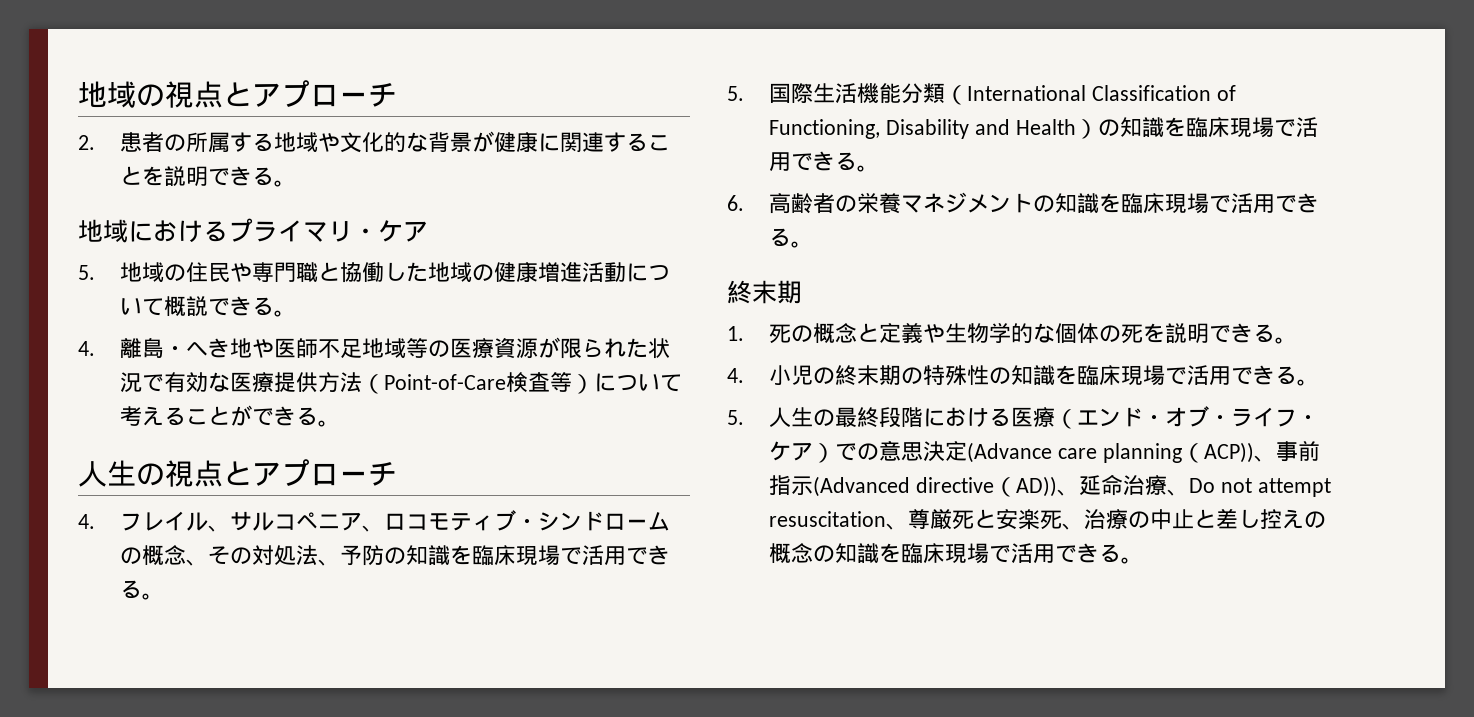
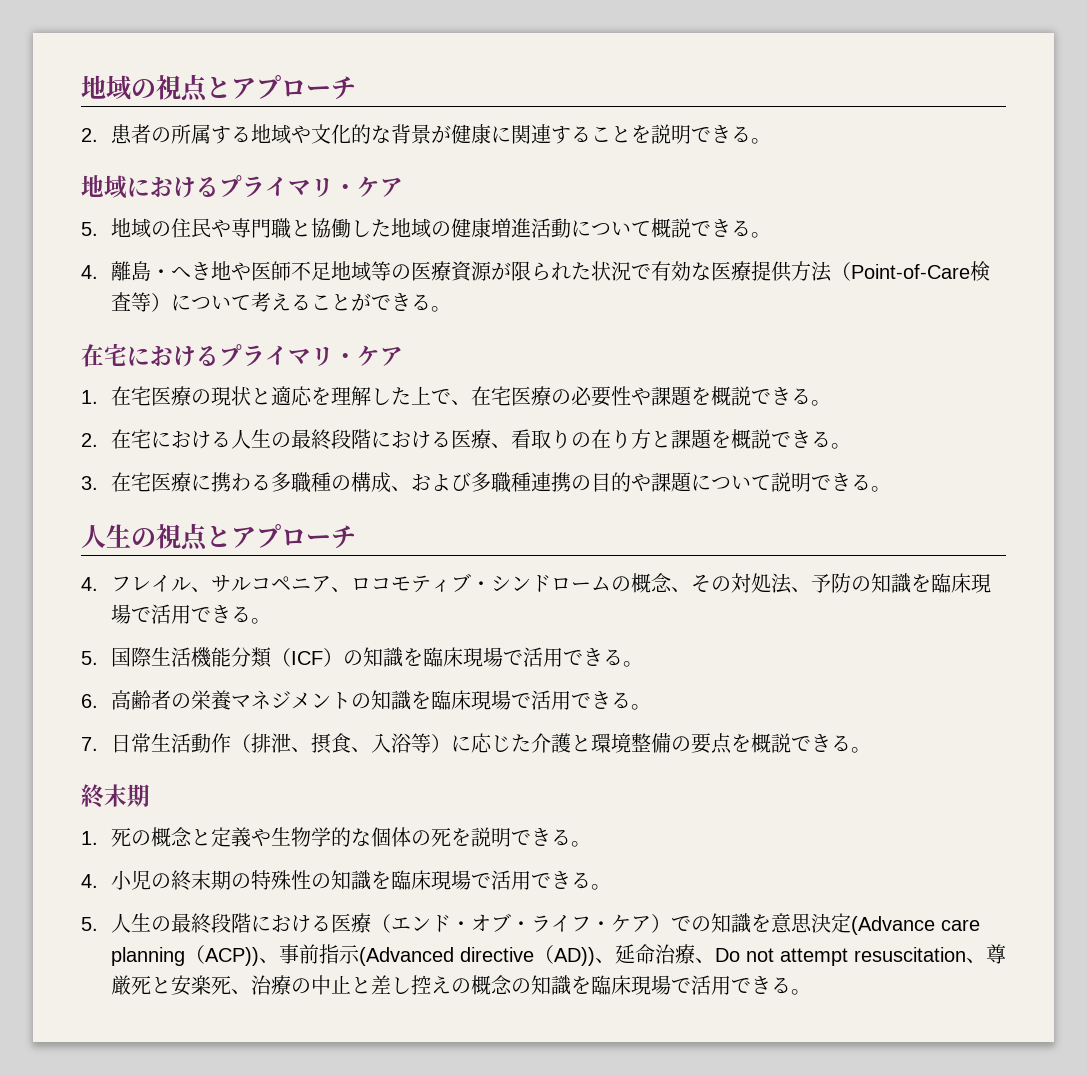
(341, 423) none -> [81,343,403,367] [81,386,831,407] [81,429,851,450] [81,472,891,493] // 在宅におけるプライマリ・ケア // 1.在宅医療の現状と適応を理解した上で、在宅医療の必要性や課題を概説できる。 // 2.在宅における人生の最終段階における医療、看取りの在り方と課題を概説できる。 // 3.在宅医療に携わる多職種の構成、および多職種連携の目的や課題について説明できる。
[967,85,1237,101] [769,119,1076,139] International Classification of Functioning, Disability and Health -> [290,651,323,665] ICF
(814, 244) none -> [81,733,871,754] // 7.日常生活動作（排泄、摂食、入浴等）に応じた介護と環境整備の要点を概説できる。
(880, 451) none -> [710,913,771,933] 知識を

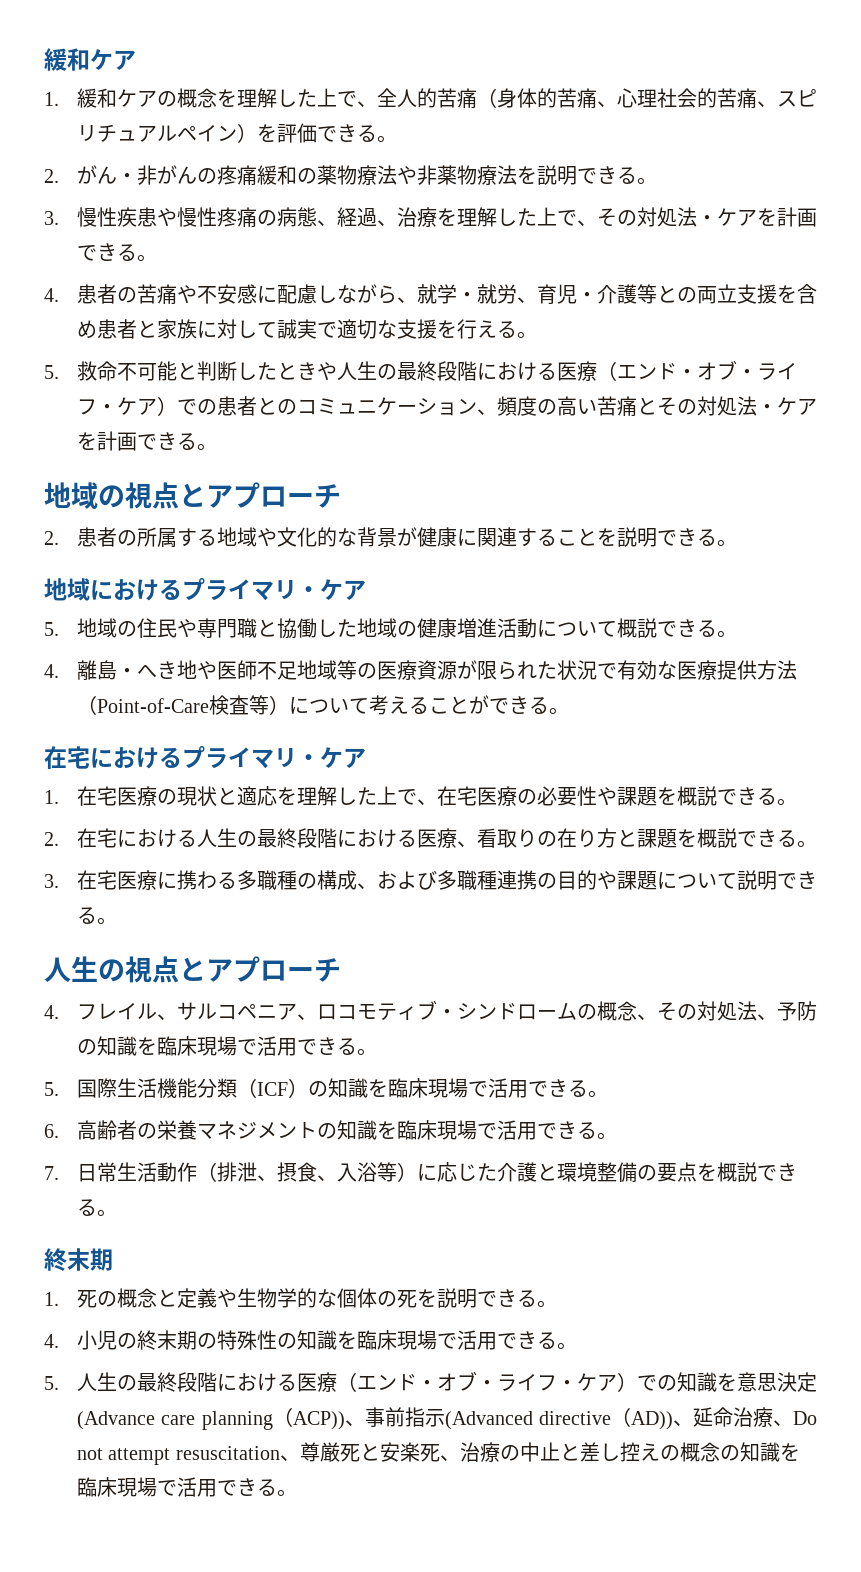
(81, 87) none -> [44,48,136,71] [44,88,817,109] [76,123,397,143] [44,165,657,186] [44,207,817,228] [76,243,157,262] [44,284,817,305] [76,319,537,339] [44,360,797,381] [76,396,817,417] [76,431,217,451] 緩和ケア // 1.緩和ケアの概念を理解した上で、全人的苦痛（身体的苦痛、心理社会的苦痛、スピリチュアルペイン）を評価できる。 // 2.がん・非がんの疼痛緩和の薬物療法や非薬物療法を説明できる。 // 3.慢性疾患や慢性疼痛の病態、経過、治療を理解した上で、その対処法・ケアを計画できる。 // 4.患者の苦痛や不安感に配慮しながら、就学・就労、育児・介護等との両立支援を含め患者と家族に対して誠実で適切な支援を行える。 // 5.救命不可能と判断したときや人生の最終段階における医療（エンド・オブ・ライフ・ケア）での患者とのコミュニケーション、頻度の高い苦痛とその対処法・ケアを計画できる。 //

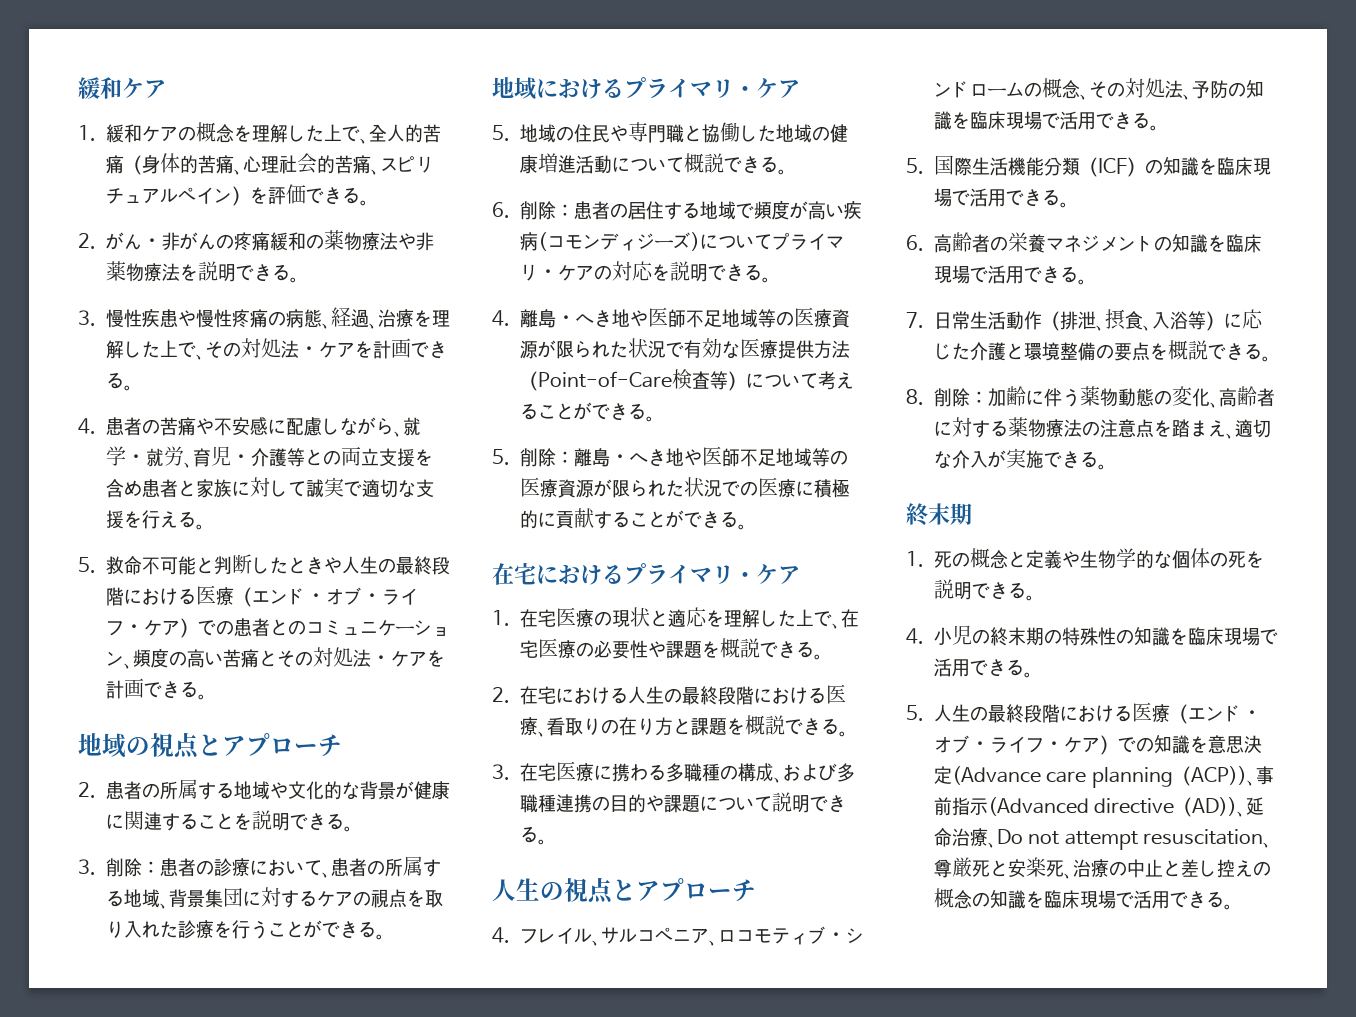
(737, 543) none -> [78,856,441,878] [106,887,443,909] [106,920,385,940] // 3.削除：患者の診療において、患者の所属する地域、背景集団に対するケアの視点を取り入れた診療を行うことができる。
(737, 634) none -> [492,200,862,220] [520,232,844,251] [520,261,771,283] // 6.削除：患者の居住する地域で頻度が高い疾病(コモンディジーズ)についてプライマリ・ケアの対応を説明できる。
(569, 711) none -> [492,446,848,467] [520,477,850,498] [520,508,747,530] // 5.削除：離島・へき地や医師不足地域等の医療資源が限られた状況での医療に積極的に貢献することができる。
(117, 1213) none -> [906,386,1275,408] [934,417,1271,439] [934,448,1107,470] // 8.削除：加齢に伴う薬物動態の変化、高齢者に対する薬物療法の注意点を踏まえ、適切な介入が実施できる。

